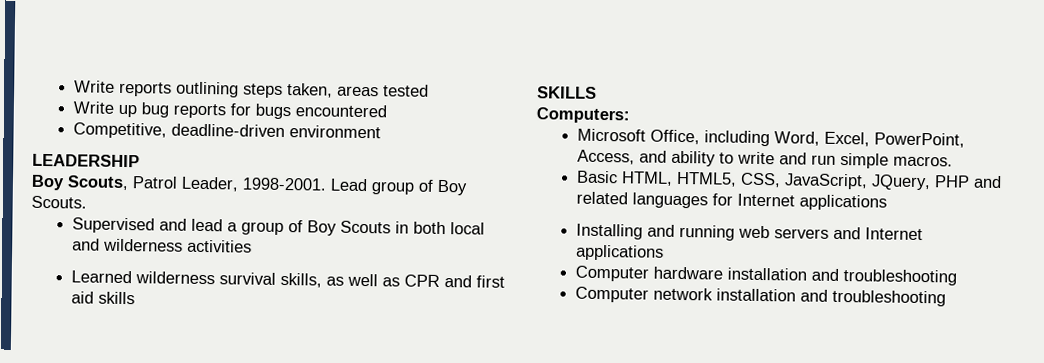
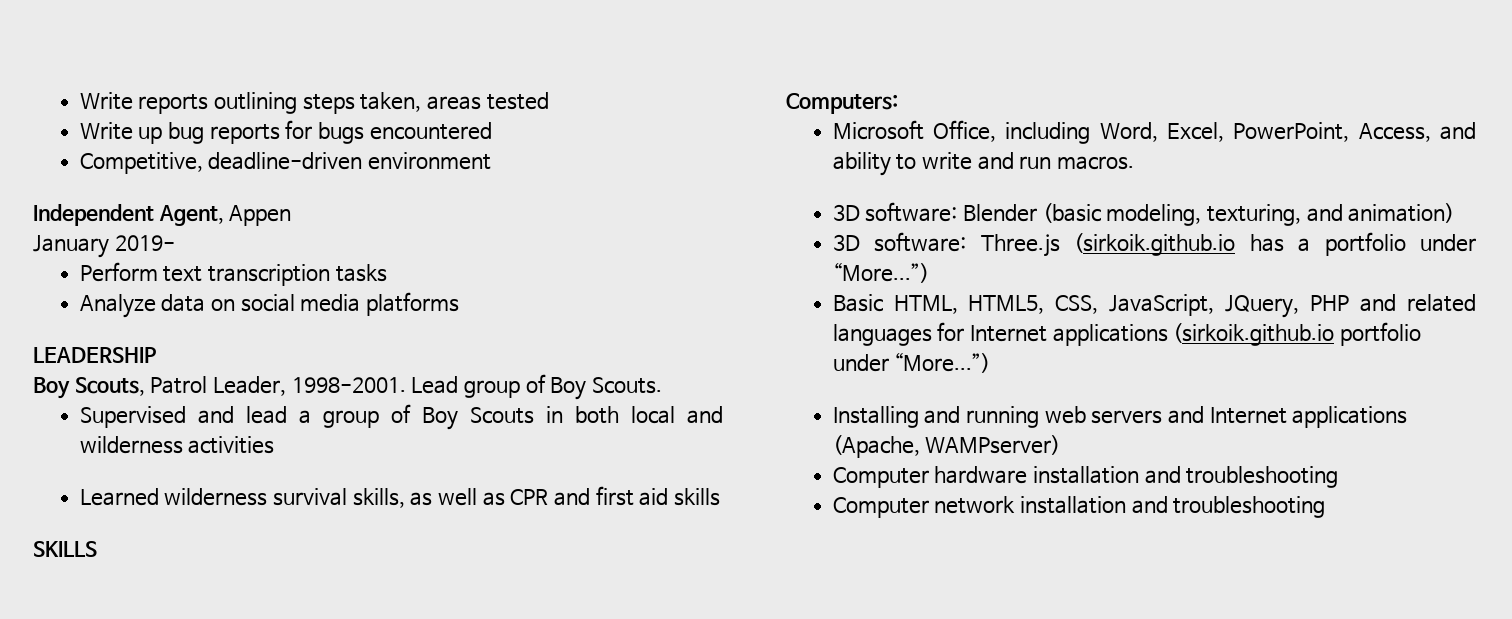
(381, 132) none -> [33,204,292,226] [33,235,175,258] [79,262,387,286] [79,292,459,318] // Independent Agent, Appen // January 2019- // Perform text transcription tasks // Analyze data on social media platforms
[839,152,889,169] simple -> (1052, 162) none
(953, 161) none -> [832,202,1455,226] [832,232,1476,257] [832,262,929,283] // 3D software: Blender (basic modeling, texturing, and animation) // 3D software: Three.js (sirkoik.github.io has a portfolio under “More...”)
(887, 202) none -> [1173,322,1421,346] [832,352,991,373] (sirkoik.github.io portfolio under “More...”)
(664, 252) none -> [832,435,1061,458] (Apache, WAMPserver)

